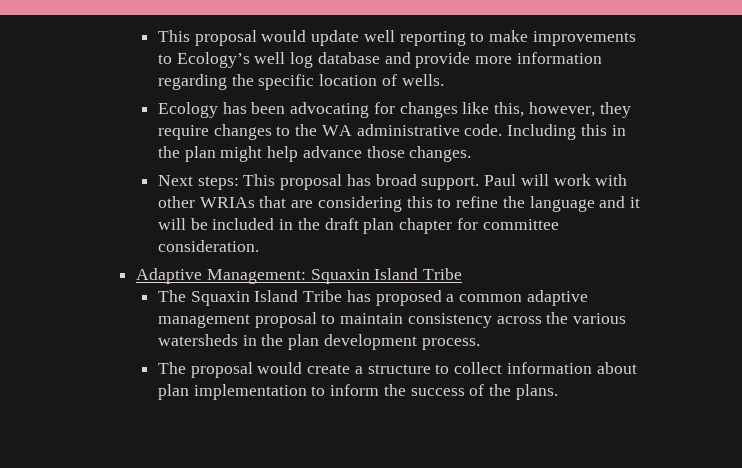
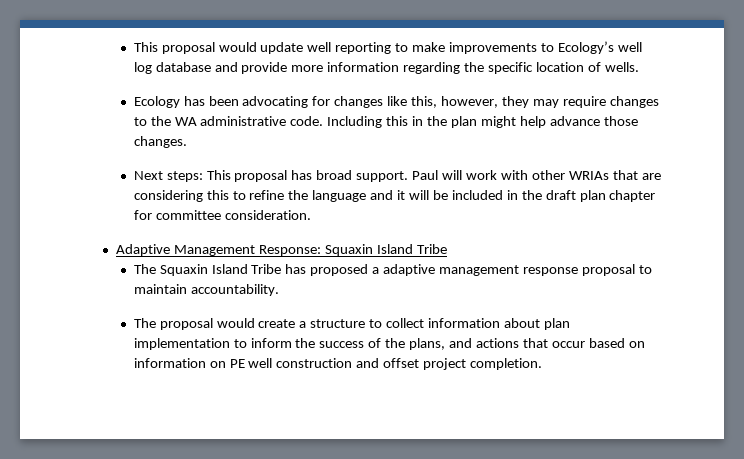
(631, 110) none -> [532,99,559,108] may
[206,269,306,284] Management: -> [174,245,322,256] Management Response:
[459,294,523,302] common -> (380, 270) none
(251, 321) none -> [522,267,578,276] response
[407,312,627,328] [158,334,480,350] consistency across the various watersheds in the plan development process. -> [190,284,279,296] accountability.
[515,384,558,400] plans. -> [409,338,645,350] [133,358,543,370] plans, and actions that occur based on information on PE well construction and offset project completion.

